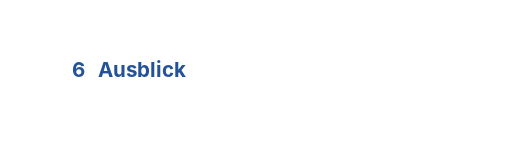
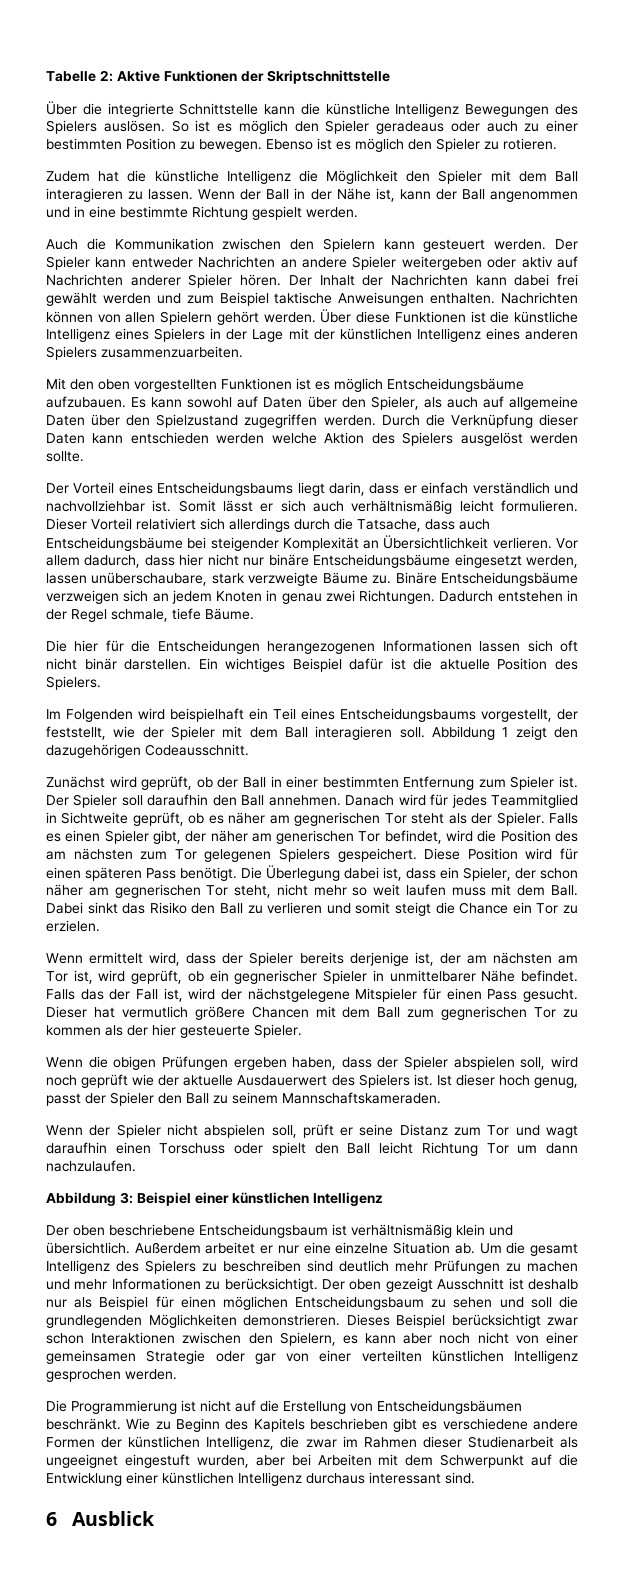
(72, 69) none -> [46,70,390,84] [46,101,578,117] [46,120,578,134] [46,138,557,152] [46,170,578,184] [46,188,579,202] [46,206,358,220] [46,238,578,252] [46,256,578,270] [46,274,578,288] [46,292,578,306] [46,309,579,325] [46,328,578,342] [46,346,243,360] [46,378,524,392] [46,396,578,410] [46,414,578,428] [46,432,579,446] [46,451,84,462] [46,482,578,496] [46,500,578,514] [46,518,490,532] [46,535,578,551] [46,554,579,568] [46,572,578,586] [46,590,578,604] [46,608,254,622] [46,640,578,654] [46,658,578,672] [46,676,101,690] [46,708,578,722] [46,726,578,740] [46,744,249,758] [46,776,578,790] [46,794,578,808] [46,812,578,826] [46,830,579,844] [46,848,579,862] [46,865,578,881] [46,884,578,898] [46,902,579,916] [46,920,100,932] [46,952,578,966] [46,970,579,984] [46,988,578,1002] [46,1006,579,1020] [46,1024,302,1038] [46,1056,578,1070] [46,1074,578,1088] [46,1092,441,1106] [46,1124,579,1138] [46,1142,579,1156] [46,1160,136,1172] [46,1192,383,1206] [46,1224,513,1238] [46,1242,579,1256] [46,1260,578,1274] [46,1278,578,1292] [46,1296,578,1310] [46,1314,578,1328] [46,1332,578,1346] [46,1350,578,1364] [46,1369,177,1382] [46,1400,522,1414] [46,1418,578,1432] [46,1436,579,1450] [46,1454,578,1468] [46,1472,475,1486] Tabelle 2: Aktive Funktionen der Skriptschnittstelle // Über die integrierte Schnittstelle kann die künstliche Intelligenz Bewegungen des Spielers auslösen. So ist es möglich den Spieler geradeaus oder auch zu einer bestimmten Position zu bewegen. Ebenso ist es möglich den Spieler zu rotieren. // Zudem hat die künstliche Intelligenz die Möglichkeit den Spieler mit dem Ball interagieren zu lassen. Wenn der Ball in der Nähe ist, kann der Ball angenommen und in eine bestimmte Richtung gespielt werden. // Auch die Kommunikation zwischen den Spielern kann gesteuert werden. Der Spieler kann entweder Nachrichten an andere Spieler weitergeben oder aktiv auf Nachrichten anderer Spieler hören. Der Inhalt der Nachrichten kann dabei frei gewählt werden und zum Beispiel taktische Anweisungen enthalten. Nachrichten können von allen Spielern gehört werden. Über diese Funktionen ist die künstliche Intelligenz eines Spielers in der Lage mit der künstlichen Intelligenz eines anderen Spielers zusammenzuarbeiten. // Mit den oben vorgestellten Funktionen ist es möglich Entscheidungsbäume aufzubauen. Es kann sowohl auf Daten über den Spieler, als auch auf allgemeine Daten über den Spielzustand zugegriffen werden. Durch die Verknüpfung dieser Daten kann entschieden werden welche Aktion des Spielers ausgelöst werden sollte. // Der Vorteil eines Entscheidungsbaums liegt darin, dass er einfach verständlich und nachvollziehbar ist. Somit lässt er sich auch verhältnismäßig leicht formulieren. Dieser Vorteil relativiert sich allerdings durch die Tatsache, dass auch Entscheidungsbäume bei steigender Komplexität an Übersichtlichkeit verlieren. Vor allem dadurch, dass hier nicht nur binäre Entscheidungsbäume eingesetzt werden, lassen unüberschaubare, stark verzweigte Bäume zu. Binäre Entscheidungsbäume verzweigen sich an jedem Knoten in genau zwei Richtungen. Dadurch entstehen in der Regel schmale, tiefe Bäume. // Die hier für die Entscheidungen herangezogenen Informationen lassen sich oft nicht binär darstellen. Ein wichtiges Beispiel dafür ist die aktuelle Position des Spielers. // Im Folgenden wird beispielhaft ein Teil eines Entscheidungsbaums vorgestellt, der feststellt, wie der Spieler mit dem Ball interagieren soll. Abbildung 1 zeigt den dazugehörigen Codeausschnitt. // Zunächst wird geprüft, ob der Ball in einer bestimmten Entfernung zum Spieler ist. Der Spieler soll daraufhin den Ball annehmen. Danach wird für jedes Teammitglied in Sichtweite geprüft, ob es näher am gegnerischen Tor steht als der Spieler. Falls es einen Spieler gibt, der näher am generischen Tor befindet, wird die Position des am nächsten zum Tor gelegenen Spielers gespeichert. Diese Position wird für einen späteren Pass benötigt. Die Überlegung dabei ist, dass ein Spieler, der schon näher am gegnerischen Tor steht, nicht mehr so weit laufen muss mit dem Ball. Dabei sinkt das Risiko den Ball zu verlieren und somit steigt die Chance ein Tor zu erzielen. // Wenn ermittelt wird, dass der Spieler bereits derjenige ist, der am nächsten am Tor ist, wird geprüft, ob ein gegnerischer Spieler in unmittelbarer Nähe befindet. Falls das der Fall ist, wird der nächstgelegene Mitspieler für einen Pass gesucht. Dieser hat vermutlich größere Chancen mit dem Ball zum gegnerischen Tor zu kommen als der hier gesteuerte Spieler. // Wenn die obigen Prüfungen ergeben haben, dass der Spieler abspielen soll, wird noch geprüft wie der aktuelle Ausdauerwert des Spielers ist. Ist dieser hoch genug, passt der Spieler den Ball zu seinem Mannschaftskameraden. // Wenn der Spieler nicht abspielen soll, prüft er seine Distanz zum Tor und wagt daraufhin einen Torschuss oder spielt den Ball leicht Richtung Tor um dann nachzulaufen. // Abbildung 3: Beispiel einer künstlichen Intelligenz // Der oben beschriebene Entscheidungsbaum ist verhältnismäßig klein und übersichtlich. Außerdem arbeitet er nur eine einzelne Situation ab. Um die gesamt Intelligenz des Spielers zu beschreiben sind deutlich mehr Prüfungen zu machen und mehr Informationen zu berücksichtigt. Der oben gezeigt Ausschnitt ist deshalb nur als Beispiel für einen möglichen Entscheidungsbaum zu sehen und soll die grundlegenden Möglichkeiten demonstrieren. Dieses Beispiel berücksichtigt zwar schon Interaktionen zwischen den Spielern, es kann aber noch nicht von einer gemeinsamen Strategie oder gar von einer verteilten künstlichen Intelligenz gesprochen werden. // Die Programmierung ist nicht auf die Erstellung von Entscheidungsbäumen beschränkt. Wie zu Beginn des Kapitels beschrieben gibt es verschiedene andere Formen der künstlichen Intelligenz, die zwar im Rahmen dieser Studienarbeit als ungeeignet eingestuft wurden, aber bei Arbeiten mit dem Schwerpunkt auf die Entwicklung einer künstlichen Intelligenz durchaus interessant sind. //

